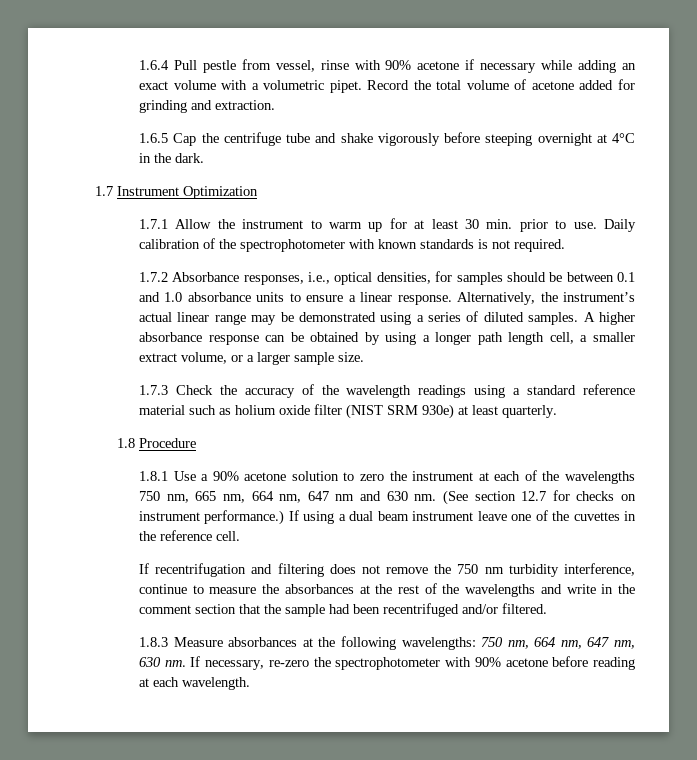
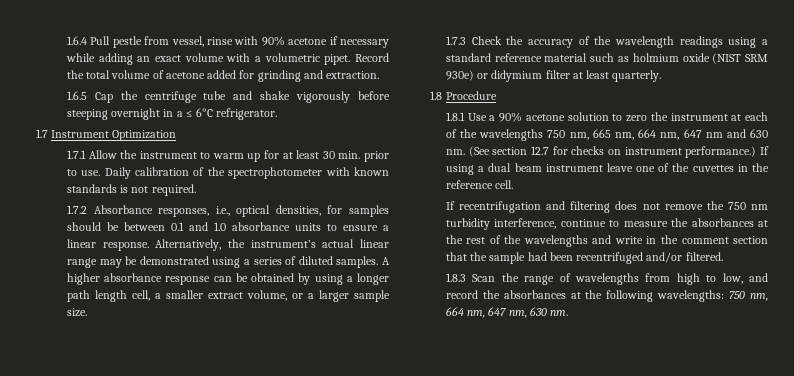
[596,133,635,143] [139,153,205,163] at 4°C in the dark. -> [163,108,278,120] in a ≤ 6°C refrigerator.
[235,404,455,419] holium oxide filter (NIST SRM 930e) -> [632,53,768,64] [445,70,570,82] holmium oxide (NIST SRM 930e) or didymium filter
[173,637,223,647] Measure -> [472,273,768,285] [445,290,500,299] Scan the range of wavelengths from high to low, and record the
[190,656,635,670] [139,677,251,690] If necessary, re-zero the spectrophotometer with 90% acetone before reading at each wavelength. -> (569, 313) none

